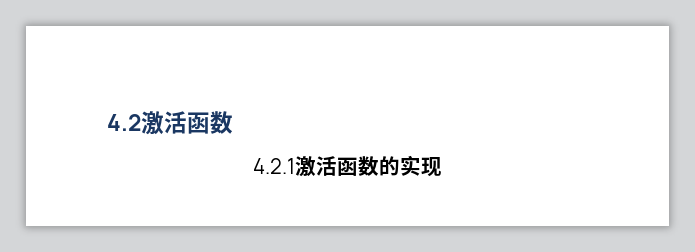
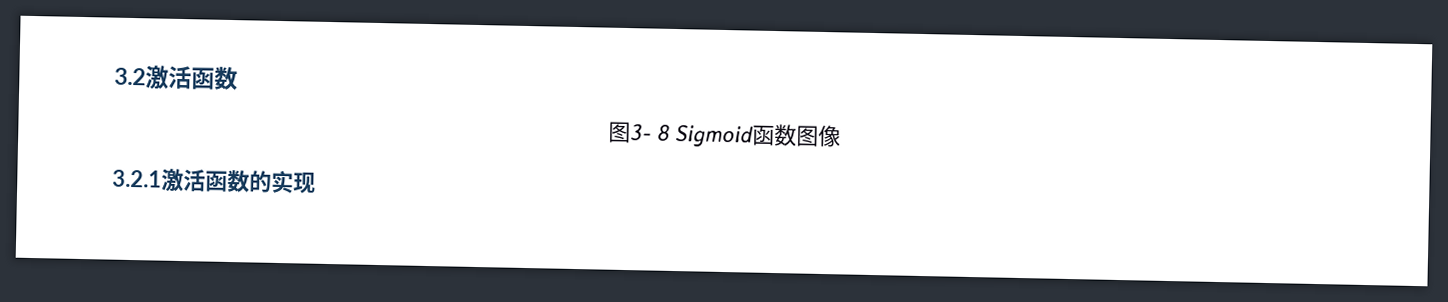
[107,114,141,131] 4.2 -> [114,67,146,86] 3.2
[253,158,295,174] 4.2.1 -> [608,121,841,148] [112,169,162,188] 图3- 8 Sigmoid函数图像 // 3.2.1

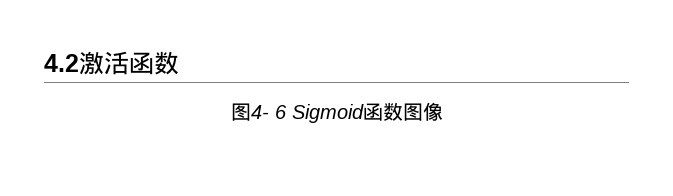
[114,67,146,86] 3.2 -> [44,54,79,72] 4.2
[630,124,670,141] 3- 8 -> [250,105,287,119] 4- 6
[112,168,316,194] // 3.2.1激活函数的实现 -> (443, 111) none

